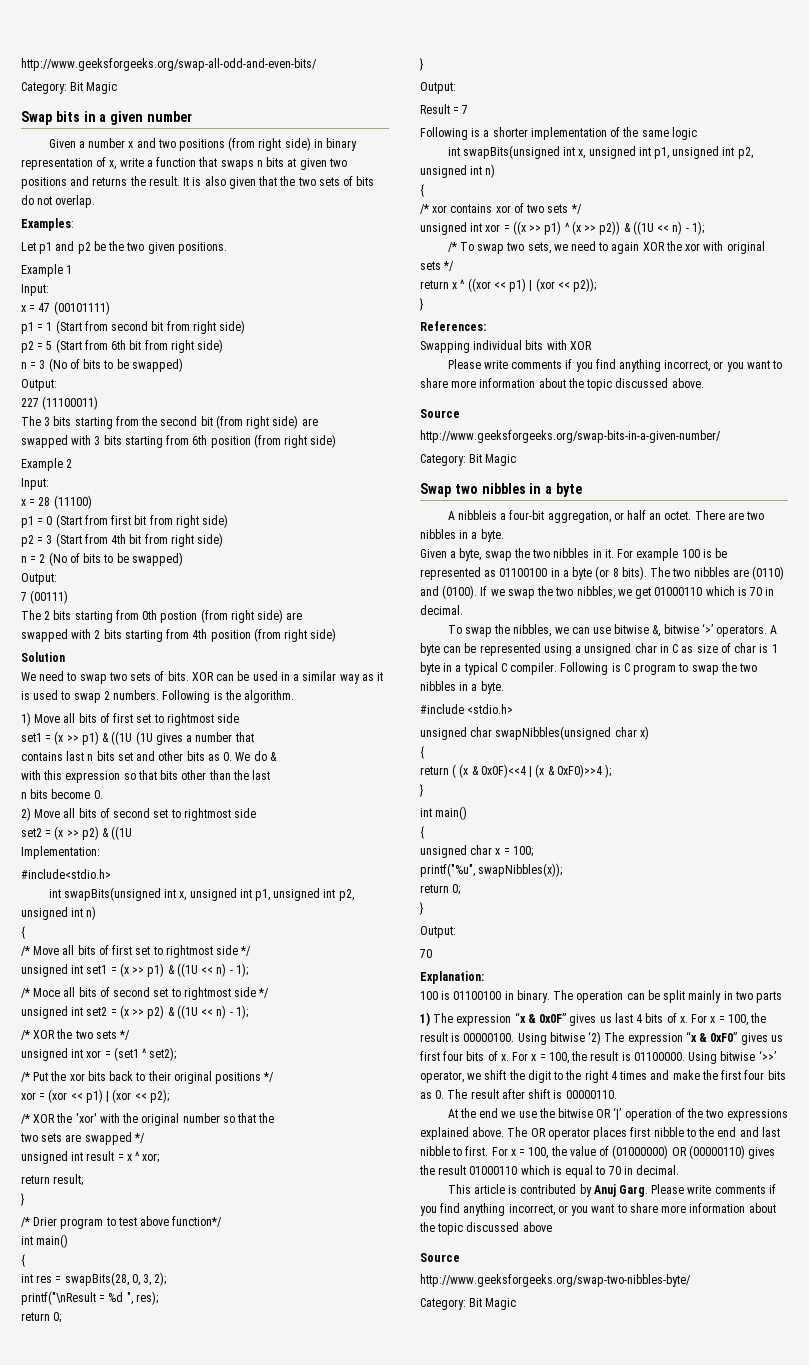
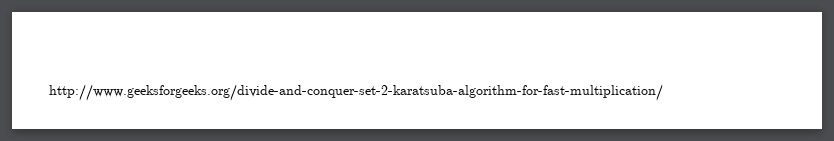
[21,58,317,71] [21,82,118,94] [21,111,192,125] [48,137,358,151] [21,157,347,170] [21,176,375,189] [21,195,96,208] [21,218,74,231] [21,241,227,254] [21,264,73,277] [21,284,49,296] [21,301,110,315] [21,320,246,334] [21,339,224,353] [21,358,183,372] [21,379,57,391] [21,396,99,410] [21,415,318,429] [21,434,337,448] [21,458,73,471] [21,478,49,490] [21,495,92,509] [21,514,229,528] [21,533,224,547] [21,552,183,566] [21,573,57,585] [21,590,69,604] [21,609,303,623] [21,628,337,642] [21,652,65,662] [21,671,384,684] [21,690,295,703] [21,712,240,726] [21,731,254,745] [21,751,277,761] [21,770,271,783] [21,789,103,799] [21,807,257,821] [21,826,133,840] [21,846,100,859] [21,869,111,879] [48,887,354,901] [21,906,97,920] [21,926,25,939] [21,945,252,958] [21,963,248,977] [21,987,270,1000] [21,1005,248,1019] [21,1029,131,1040] [21,1047,177,1061] [21,1071,275,1084] [21,1089,169,1103] [21,1113,275,1126] [20,1132,145,1145] [21,1151,160,1164] [21,1174,84,1186] [20,1193,24,1206] [21,1216,223,1229] [21,1234,69,1248] [21,1254,25,1267] [21,1272,167,1286] [21,1291,158,1305] [21,1312,62,1323] [419,58,423,71] [420,82,456,94] [420,104,469,114] [420,127,697,140] [447,145,753,159] [420,164,496,178] [420,184,424,197] [420,203,582,214] [420,221,704,235] [447,241,765,254] [420,261,455,271] [420,278,597,292] [419,298,423,311] [420,321,486,331] [420,340,592,353] [447,359,783,372] [420,378,704,391] [420,409,460,418] [420,430,721,443] [420,454,517,466] [420,483,582,497] [447,510,765,523] [420,529,504,542] [420,548,728,561] [420,566,785,580] [420,585,775,599] [420,605,463,615] [447,623,778,637] [420,643,778,656] [420,662,758,675] [420,681,504,694] [420,704,514,714] [420,726,649,740] [420,746,424,759] [420,764,612,778] [419,784,423,797] [420,806,468,820] [420,826,424,839] [420,845,533,858] [420,863,563,877] [420,884,461,895] [419,902,423,915] [420,926,456,938] [420,949,432,958] [420,971,484,984] [420,990,783,1003] [420,1012,767,1026] [420,1031,783,1045] [420,1050,776,1064] [420,1070,786,1083] [420,1089,617,1099] [447,1107,788,1121] [420,1127,780,1140] [420,1145,776,1159] [419,1165,680,1178] [447,1184,776,1197] [420,1203,776,1216] [419,1222,552,1235] [420,1253,460,1262] [420,1274,691,1287] [420,1298,517,1310] http://www.geeksforgeeks.org/swap-all-odd-and-even-bits/ // Category: Bit Magic // Swap bits in a given number // Given a number x and two positions (from right side) in binary representation of x, write a function that swaps n bits at given two positions and returns the result. It is also given that the two sets of bits do not overlap. // Examples: // Let p1 and p2 be the two given positions. // Example 1 // Input: // x = 47 (00101111) // p1 = 1 (Start from second bit from right side) // p2 = 5 (Start from 6th bit from right side) // n = 3 (No of bits to be swapped) // Output: // 227 (11100011) // The 3 bits starting from the second bit (from right side) are // swapped with 3 bits starting from 6th position (from right side) // Example 2 // Input: // x = 28 (11100) // p1 = 0 (Start from first bit from right side) // p2 = 3 (Start from 4th bit from right side) // n = 2 (No of bits to be swapped) // Output: // 7 (00111) // The 2 bits starting from 0th postion (from right side) are // swapped with 2 bits starting from 4th position (from right side) // Solution // We need to swap two sets of bits. XOR can be used in a similar way as it is used to swap 2 numbers. Following is the algorithm. // 1) Move all bits of first set to rightmost side // set1 = (x >> p1) & ((1U (1U gives a number that // contains last n bits set and other bits as 0. We do & // with this expression so that bits other than the last // n bits become 0. // 2) Move all bits of second set to rightmost side // set2 = (x >> p2) & ((1U // Implementation: // #include<stdio.h> // int swapBits(unsigned int x, unsigned int p1, unsigned int p2, unsigned int n) // { // /* Move all bits of first set to rightmost side */ // unsigned int set1 = (x >> p1) & ((1U << n) - 1); // /* Moce all bits of second set to rightmost side */ // unsigned int set2 = (x >> p2) & ((1U << n) - 1); // /* XOR the two sets */ // unsigned int xor = (set1 ^ set2); // /* Put the xor bits back to their original positions */ // xor = (xor << p1) | (xor << p2); // /* XOR the 'xor' with the original number so that the // two sets are swapped */ // unsigned int result = x ^ xor; // return result; // } // /* Drier program to test above function*/ // int main() // { // int res = swapBits(28, 0, 3, 2); // printf("\nResult = %d ", res); // return 0; // } // Output: // Result = 7 // Following is a shorter implementation of the same logic // int swapBits(unsigned int x, unsigned int p1, unsigned int p2, unsigned int n) // { // /* xor contains xor of two sets */ // unsigned int xor = ((x >> p1) ^ (x >> p2)) & ((1U << n) - 1); // /* To swap two sets, we need to again XOR the xor with original sets */ // return x ^ ((xor << p1) | (xor << p2)); // } // References: // Swapping individual bits with XOR // Please write comments if you find anything incorrect, or you want to share more information about the topic discussed above. // Source // http://www.geeksforgeeks.org/swap-bits-in-a-given-number/ // Category: Bit Magic // Swap two nibbles in a byte // A nibbleis a four-bit aggregation, or half an octet. There are two nibbles in a byte. // Given a byte, swap the two nibbles in it. For example 100 is be represented as 01100100 in a byte (or 8 bits). The two nibbles are (0110) and (0100). If we swap the two nibbles, we get 01000110 which is 70 in decimal. // To swap the nibbles, we can use bitwise &, bitwise ‘>’ operators. A byte can be represented using a unsigned char in C as size of char is 1 byte in a typical C compiler. Following is C program to swap the two nibbles in a byte. // #include <stdio.h> // unsigned char swapNibbles(unsigned char x) // { // return ( (x & 0x0F)<<4 | (x & 0xF0)>>4 ); // } // int main() // { // unsigned char x = 100; // printf("%u", swapNibbles(x)); // return 0; // } // Output: // 70 // Explanation: // 100 is 01100100 in binary. The operation can be split mainly in two parts // 1) The expression “x & 0x0F” gives us last 4 bits of x. For x = 100, the result is 00000100. Using bitwise ‘2) The expression “x & 0xF0” gives us first four bits of x. For x = 100, the result is 01100000. Using bitwise ‘>>’ operator, we shift the digit to the right 4 times and make the first four bits as 0. The result after shift is 00000110. // At the end we use the bitwise OR ‘|’ operation of the two expressions explained above. The OR operator places first nibble to the end and last nibble to first. For x = 100, the value of (01000000) OR (00000110) gives the result 01000110 which is equal to 70 in decimal. // This article is contributed by Anuj Garg. Please write comments if you find anything incorrect, or you want to share more information about the topic discussed above // Source // http://www.geeksforgeeks.org/swap-two-nibbles-byte/ // Category: Bit Magic -> [49,84,663,101] http://www.geeksforgeeks.org/divide-and-conquer-set-2-karatsuba-algorithm-for-fast-multiplication/

